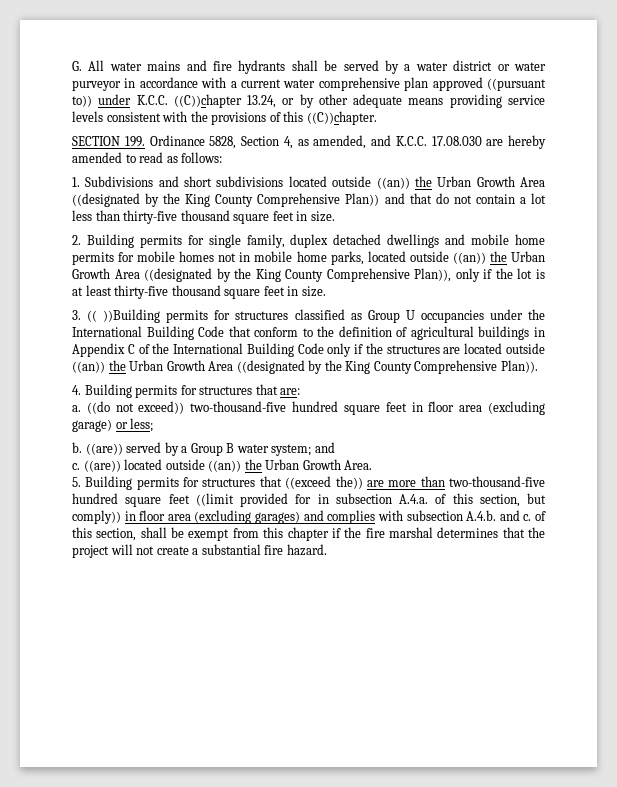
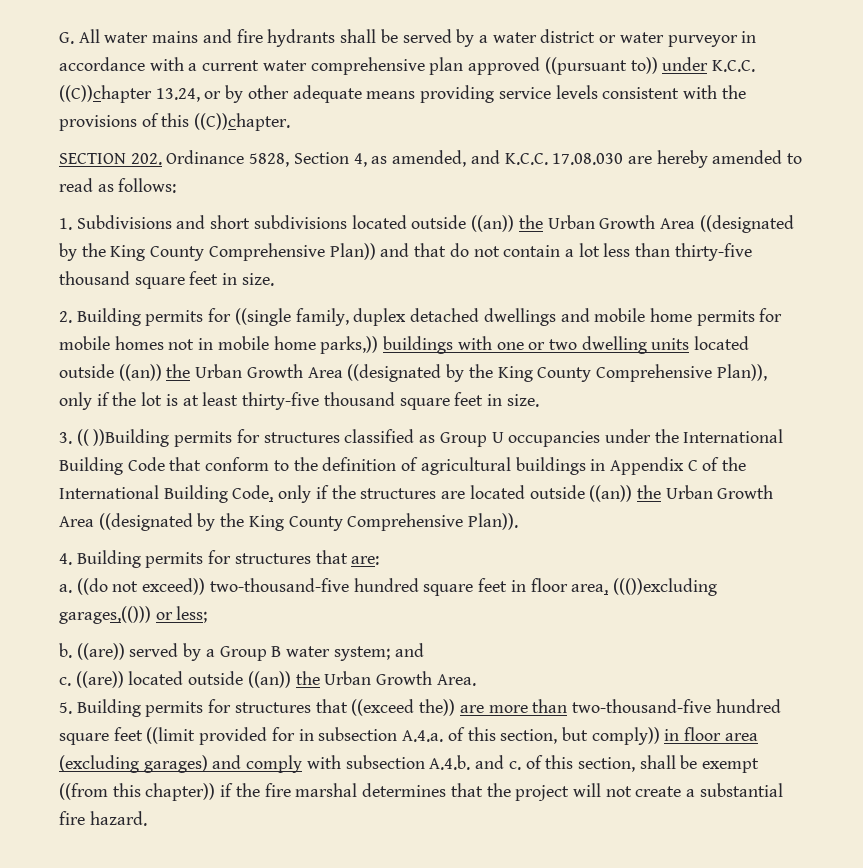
[124,136,145,147] 199. -> [130,153,162,165] 202.
[208,234,241,248] single -> [234,308,291,326] ((single
[330,251,364,265] parks, -> [320,336,690,354] parks,)) buildings with one or two dwelling units
[297,343,324,354] Code -> [232,485,274,502] Code,
[459,401,545,415] [72,419,112,432] area (excluding garage) -> [571,578,717,596] [59,606,151,624] area, ((())excluding garages,(()))
[327,510,376,524] complies -> [246,755,303,773] comply
[232,527,329,541] from this chapter -> [59,783,216,801] ((from this chapter))

